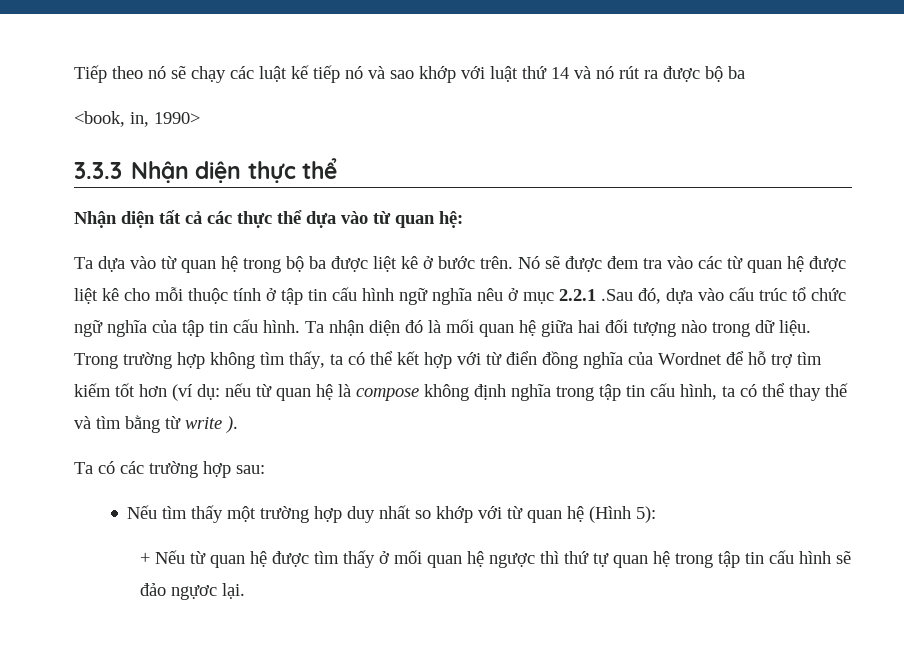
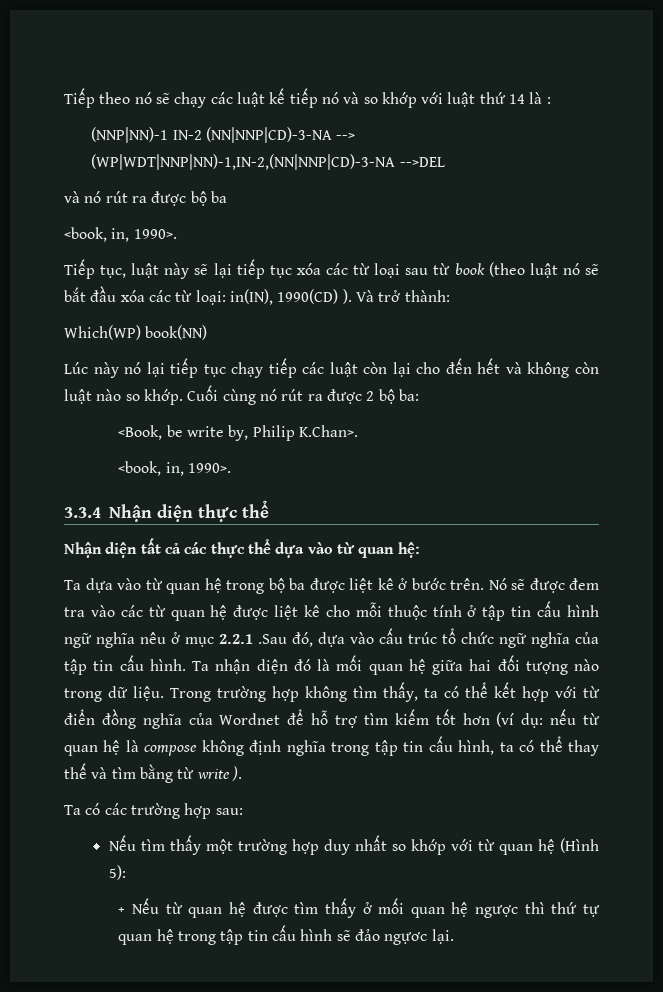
[390,70,414,79] sao -> [363,97,378,104] so
(569, 73) none -> [529,92,551,104] [91,127,356,143] [91,154,445,170] là : // (NNP|NN)-1 IN-2 (NN|NNP|CD)-3-NA --> (WP|WDT|NNP|NN)-1,IN-2,(NN|NNP|CD)-3-NA -->DEL //
[154,112,200,124] [74,162,122,179] 1990> // 3.3.3 -> [133,229,177,239] [64,259,599,279] [64,286,450,305] [64,325,208,340] [64,358,599,378] [64,385,419,405] [118,425,358,441] [118,461,232,476] [64,507,101,518] 1990>. // Tiếp tục, luật này sẽ lại tiếp tục xóa các từ loại sau từ book (theo luật nó sẽ bắt đầu xóa các từ loại: in(IN), 1990(CD) ). Và trở thành: // Which(WP) book(NN) // Lúc này nó lại tiếp tục chạy tiếp các luật còn lại cho đến hết và không còn luật nào so khớp. Cuối cùng nó rút ra được 2 bộ ba: // <Book, be write by, Philip K.Chan>. // <book, in, 1990>. // 3.3.4

